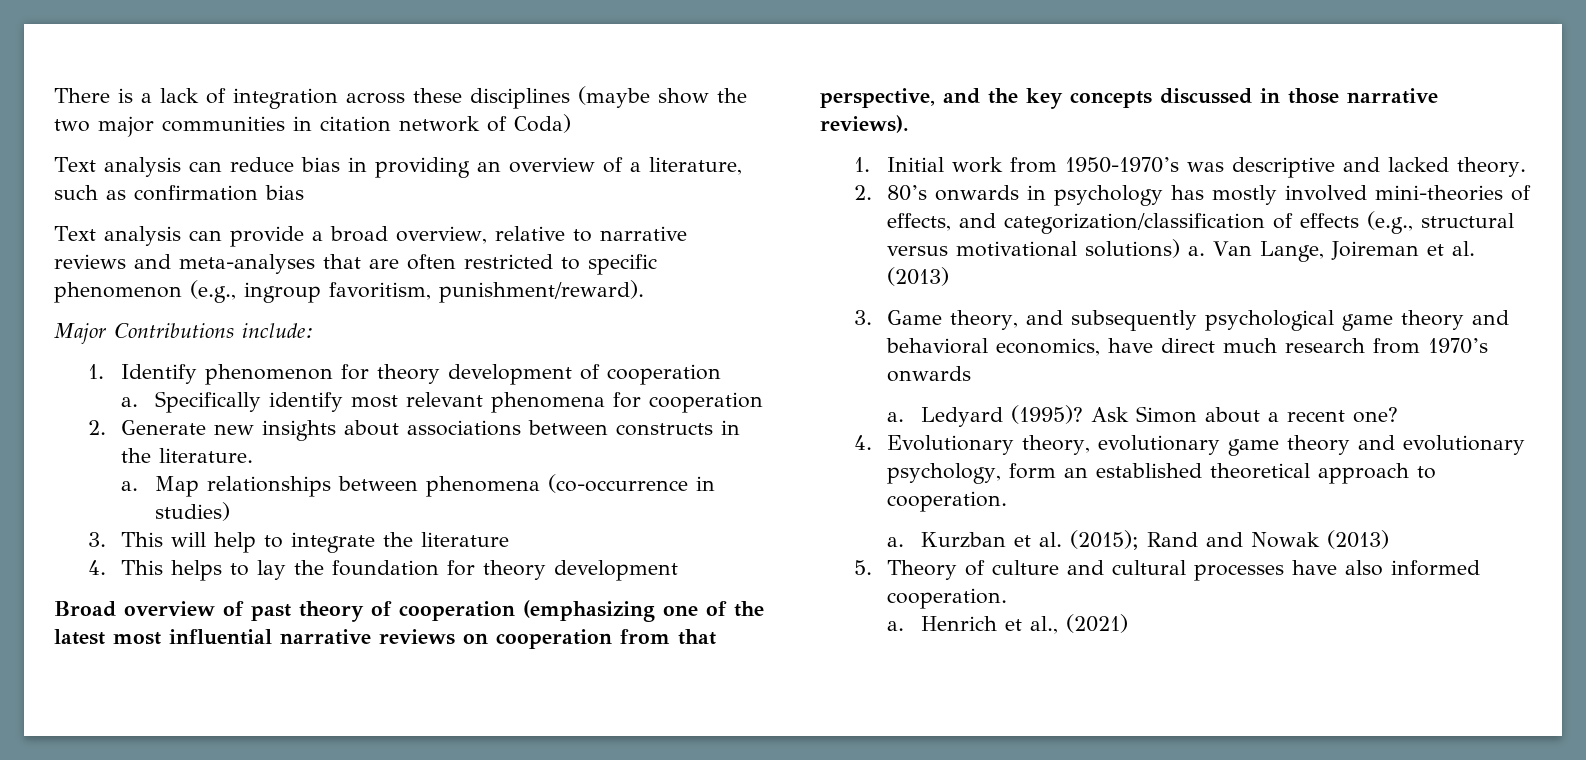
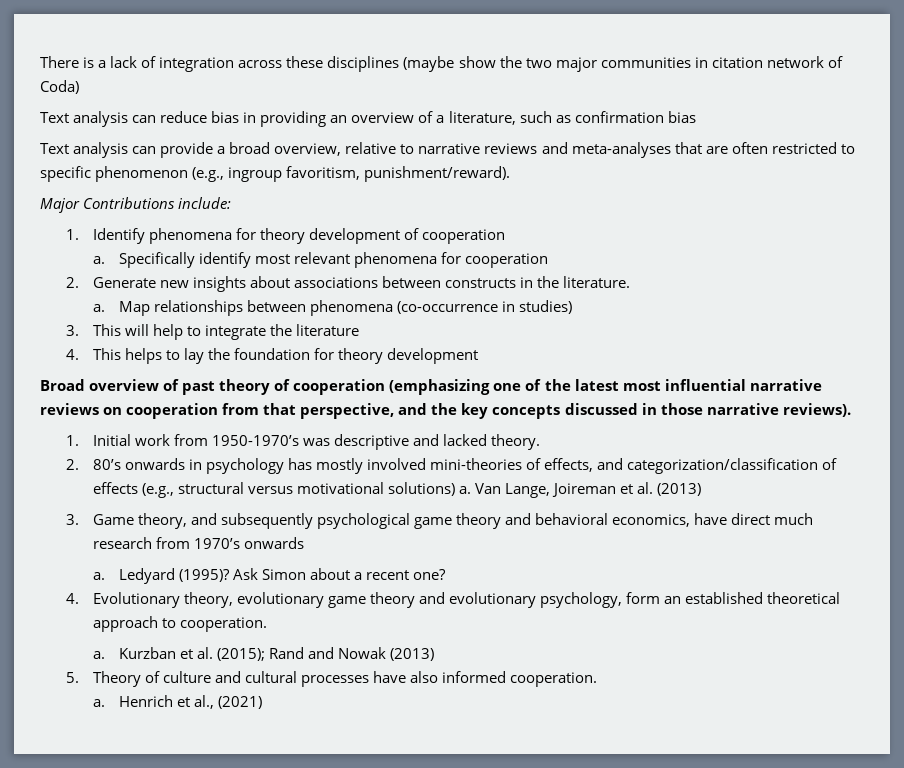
[205,364,334,385] phenomenon -> [148,228,232,244] phenomena

